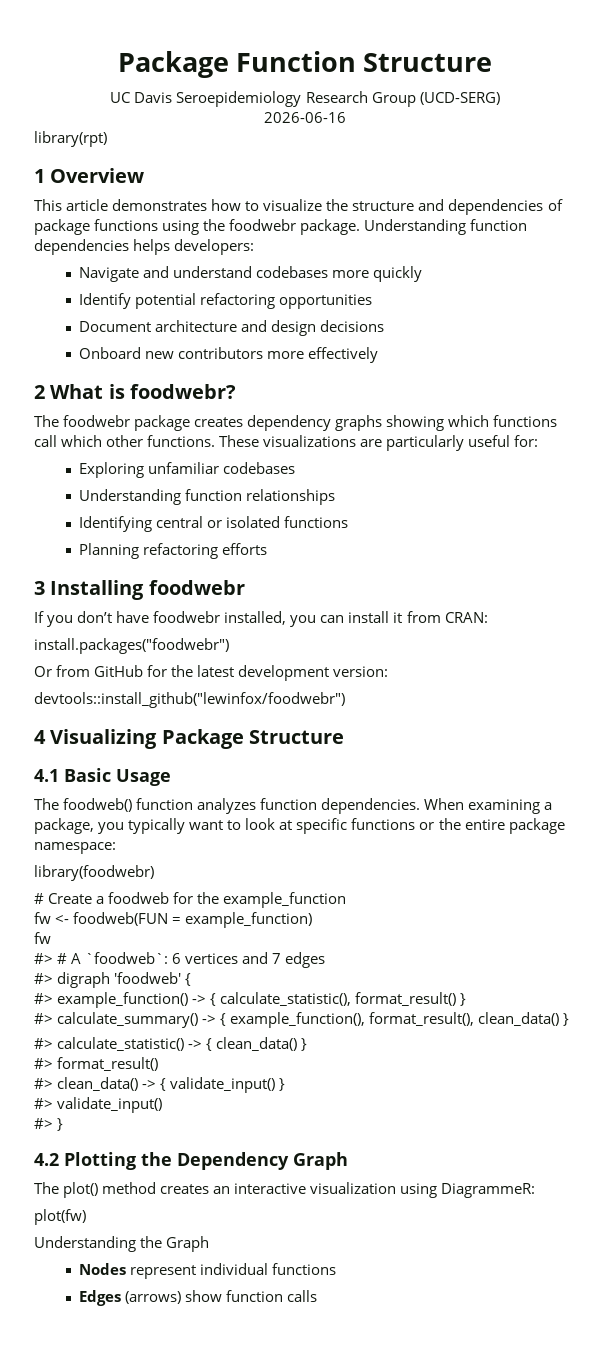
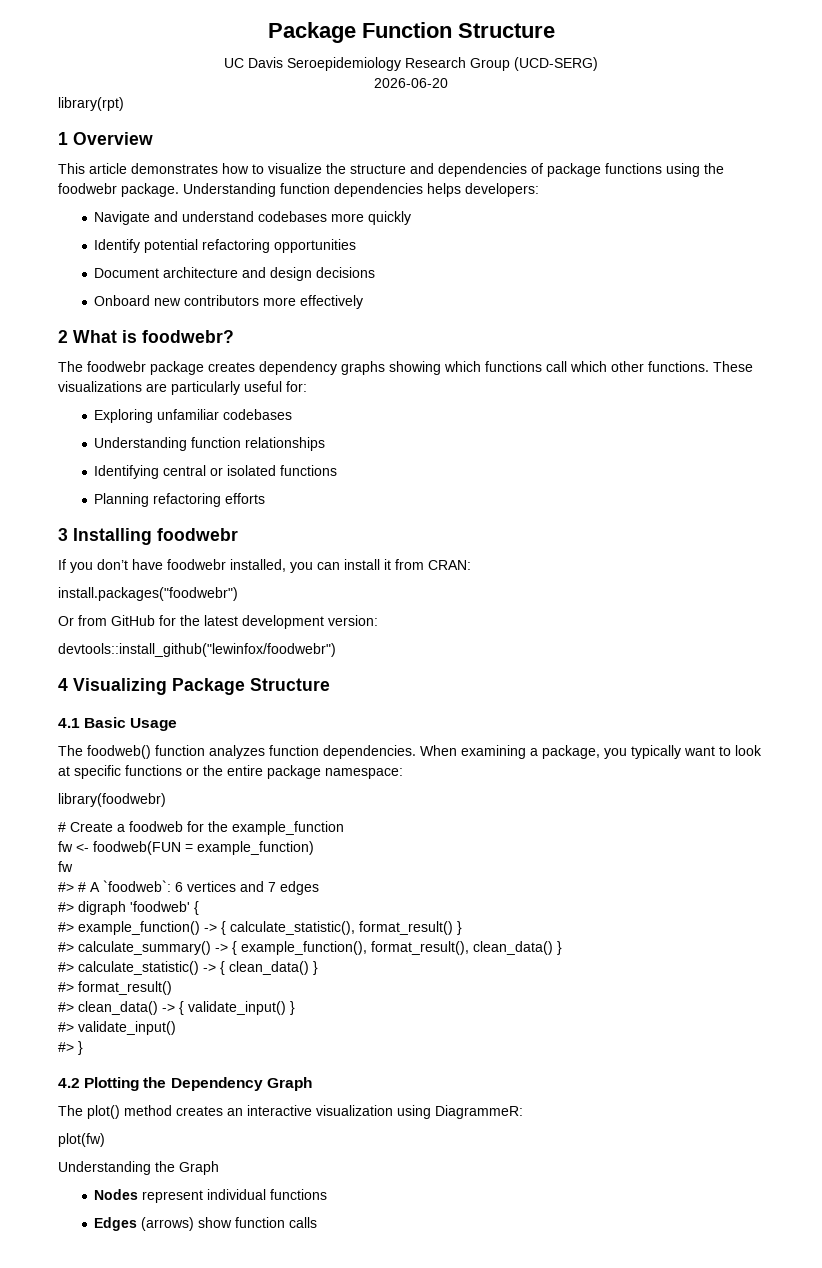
[264,112,346,123] 2026-06-16 -> [374,78,448,88] 2026-06-20

